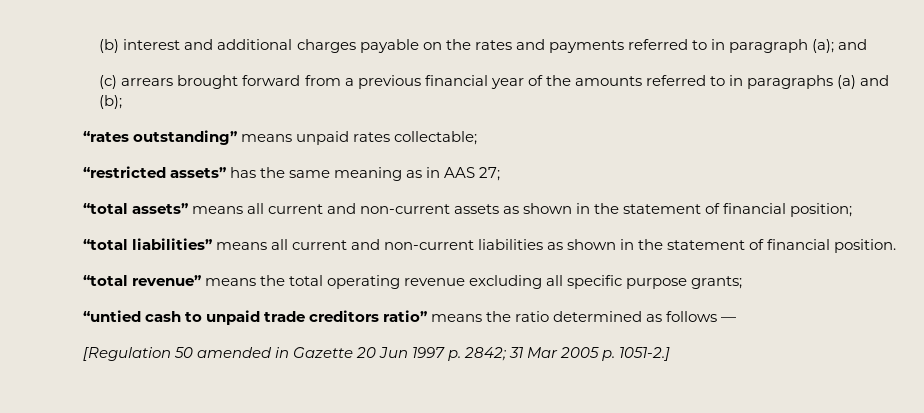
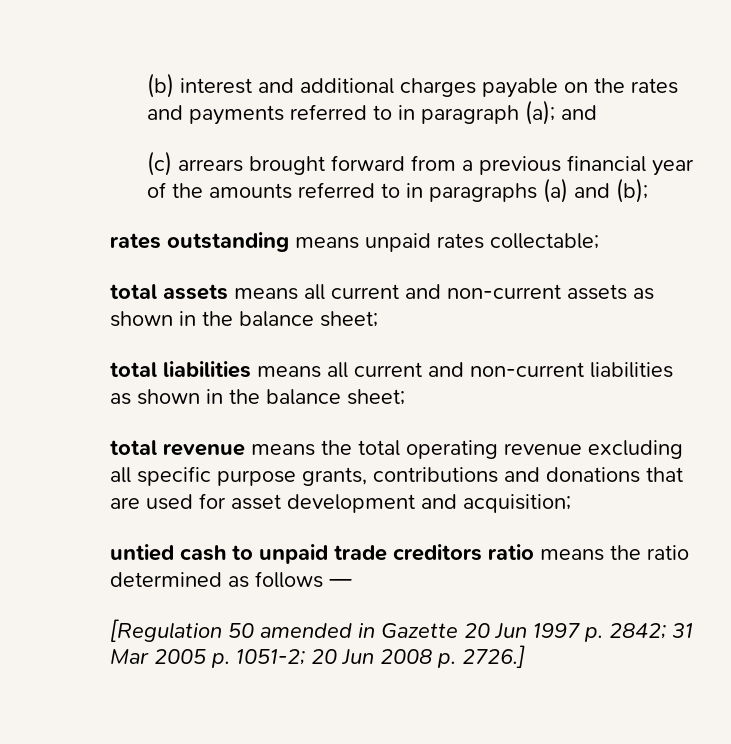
[82,130,237,145] “rates outstanding” -> [109,232,289,252] rates outstanding
[82,166,501,181] [82,203,188,214] “restricted assets” has the same meaning as in AAS 27; // “total assets” -> [109,284,228,300] total assets
[623,203,853,217] [82,238,212,250] statement of financial position; // “total liabilities” -> [238,311,378,327] [109,361,251,378] balance sheet; // total liabilities
[667,239,897,253] [82,275,201,286] statement of financial position. // “total revenue” -> [265,389,405,405] [109,440,245,456] balance sheet; // total revenue
[691,276,743,289] [82,310,141,322] grants; // “untied -> [301,467,683,486] [109,493,571,513] [109,544,174,561] grants, contributions and donations that are used for asset development and acquisition; // untied
[382,310,427,322] ratio” -> [487,544,534,560] ratio
[619,347,671,361] 1051-2.] -> [235,645,525,668] 1051-2; 20 Jun 2008 p. 2726.]

